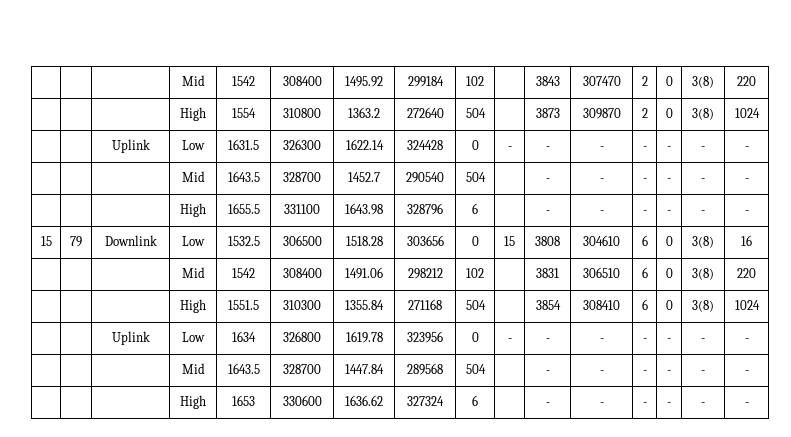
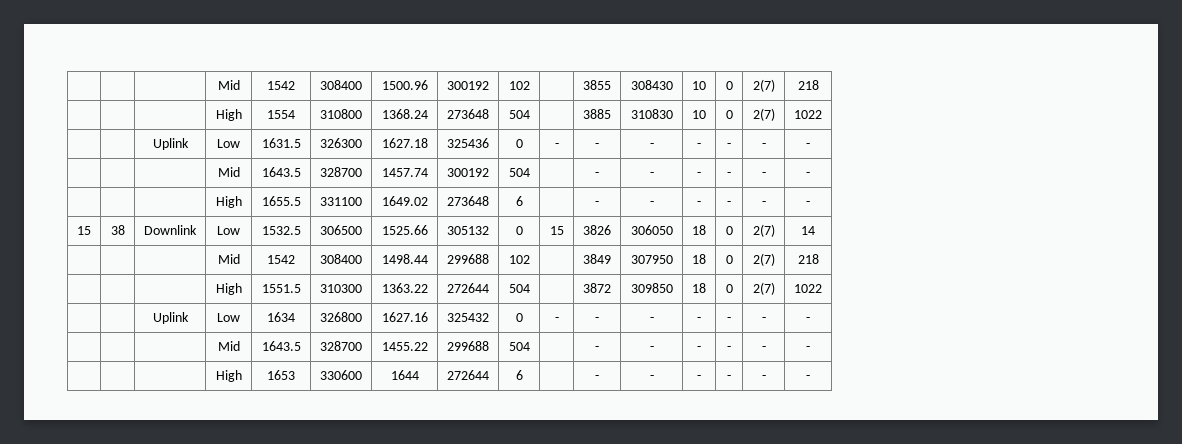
[181,75,205,86] [232,76,255,86] [282,76,322,86] [345,76,383,87] [407,76,444,87] [466,76,484,86] [535,76,560,86] [582,76,621,86] [641,76,648,86] [665,76,673,86] [692,76,714,88] [737,76,756,86] | | | Mid | 1542 | 308400 | 1495.92 | 299184 | 102 | | 3843 | 307470 | 2 | 0 | 3(8) | 220 -> [217,80,240,90] [267,81,295,90] [320,80,362,90] [381,80,428,90] [447,81,489,90] [508,81,530,90] [583,80,611,90] [630,80,673,90] [692,81,706,90] [725,81,733,90] [752,79,775,92] [797,80,819,90] | | | Mid | 1542 | 308400 | 1500.96 | 300192 | 102 | | 3855 | 308430 | 10 | 0 | 2(7) | 218
[348,107,380,118] [406,107,444,118] [465,108,486,118] [535,108,560,118] [582,108,621,119] [641,108,648,118] [665,108,673,118] [692,108,714,120] [734,108,760,118] 1363.2 | 272640 | 504 | | 3873 | 309870 | 2 | 0 | 3(8) | 1024 -> [381,109,428,119] [447,109,489,119] [508,110,530,119] [583,109,611,119] [630,109,673,119] [692,110,706,119] [725,110,733,119] [752,108,775,121] [794,110,822,119] 1368.24 | 273648 | 504 | | 3885 | 310830 | 10 | 0 | 2(7) | 1022
[345,139,384,150] [407,140,443,150] 1622.14 | 324428 -> [381,138,428,148] [447,138,489,148] 1627.18 | 325436
[348,172,380,182] [406,172,444,183] 1452.7 | 290540 -> [381,168,428,177] [447,168,489,177] 1457.74 | 300192
[345,203,383,215] [407,203,443,215] 1643.98 | 328796 -> [381,196,428,206] [447,196,489,206] 1649.02 | 273648
[70,236,82,247] 79 -> [110,225,125,235] 38
[345,236,383,246] [406,235,444,246] 1518.28 | 303656 -> [381,225,428,235] [447,226,489,235] 1525.66 | 305132
[535,236,560,246] [583,235,620,246] [641,235,648,246] [665,236,673,246] [692,236,714,248] [741,235,752,246] [181,267,205,278] [232,268,255,278] [282,268,322,278] [345,267,383,279] [407,268,443,279] [466,268,484,278] [536,268,559,278] [583,267,620,278] [641,267,648,278] [665,268,673,278] [692,268,714,280] [737,268,756,278] 3808 | 304610 | 6 | 0 | 3(8) | 16 // | | | Mid | 1542 | 308400 | 1491.06 | 298212 | 102 | | 3831 | 306510 | 6 | 0 | 3(8) | 220 -> [583,225,611,235] [630,225,673,235] [692,225,706,235] [725,226,733,235] [752,224,775,237] [801,226,815,235] [217,254,240,264] [267,255,295,264] [320,254,362,264] [381,254,428,264] [447,254,489,264] [508,255,530,264] [583,254,611,264] [630,255,673,264] [692,254,706,264] [725,255,733,264] [752,253,775,266] [797,254,819,264] 3826 | 306050 | 18 | 0 | 2(7) | 14 // | | | Mid | 1542 | 308400 | 1498.44 | 299688 | 102 | | 3849 | 307950 | 18 | 0 | 2(7) | 218
[345,300,384,310] [408,299,442,310] [465,300,486,310] [535,300,561,310] [583,300,620,310] [641,299,648,310] [665,300,673,310] [692,300,714,312] [734,300,760,310] 1355.84 | 271168 | 504 | | 3854 | 308410 | 6 | 0 | 3(8) | 1024 -> [381,283,428,293] [447,283,489,293] [508,284,530,293] [583,283,611,293] [630,283,673,293] [692,283,706,293] [725,284,733,293] [752,282,775,295] [794,284,822,293] 1363.22 | 272644 | 504 | | 3872 | 309850 | 18 | 0 | 2(7) | 1022
[345,331,383,343] [407,331,443,343] 1619.78 | 323956 -> [381,312,428,322] [447,313,489,322] 1627.16 | 325432
[345,364,384,374] [407,363,443,375] 1447.84 | 289568 -> [381,342,428,351] [447,341,489,351] 1455.22 | 299688
[345,395,383,406] [407,396,444,406] 1636.62 | 327324 -> [390,370,419,380] [447,370,489,380] 1644 | 272644

